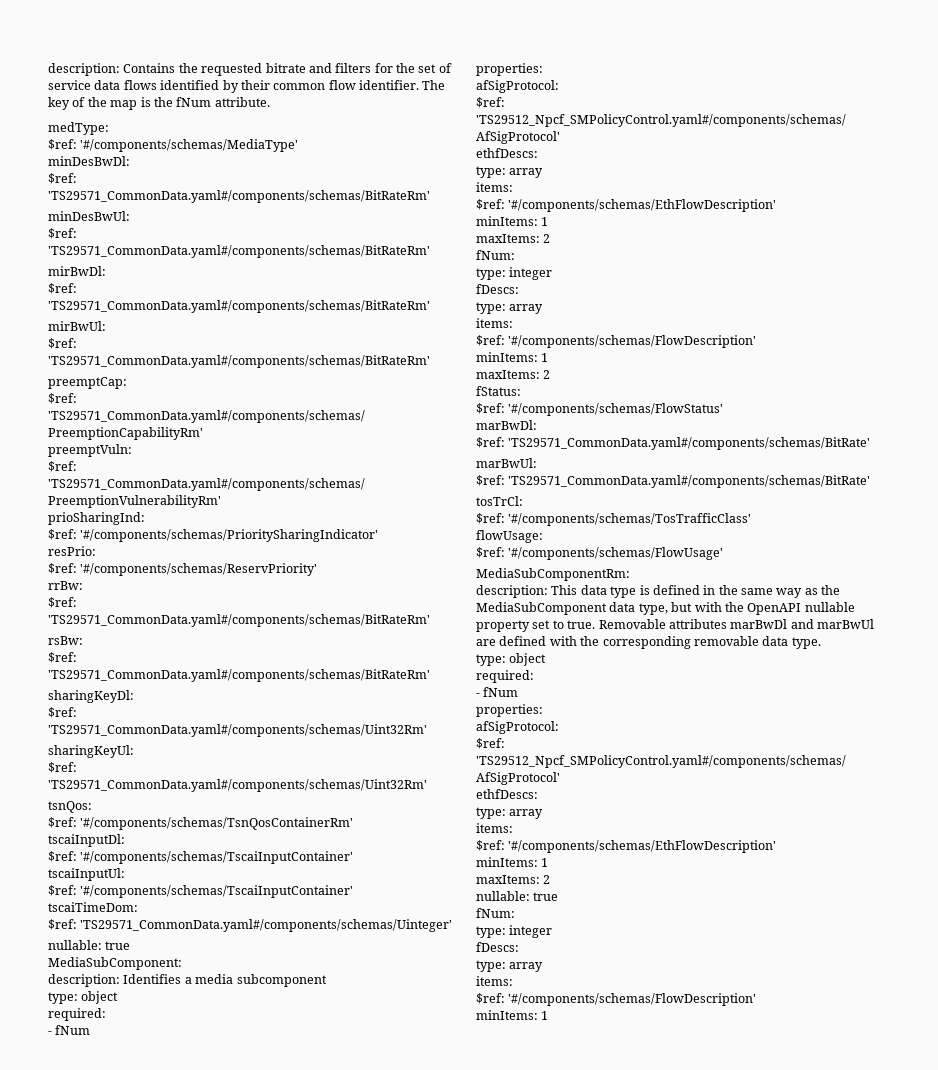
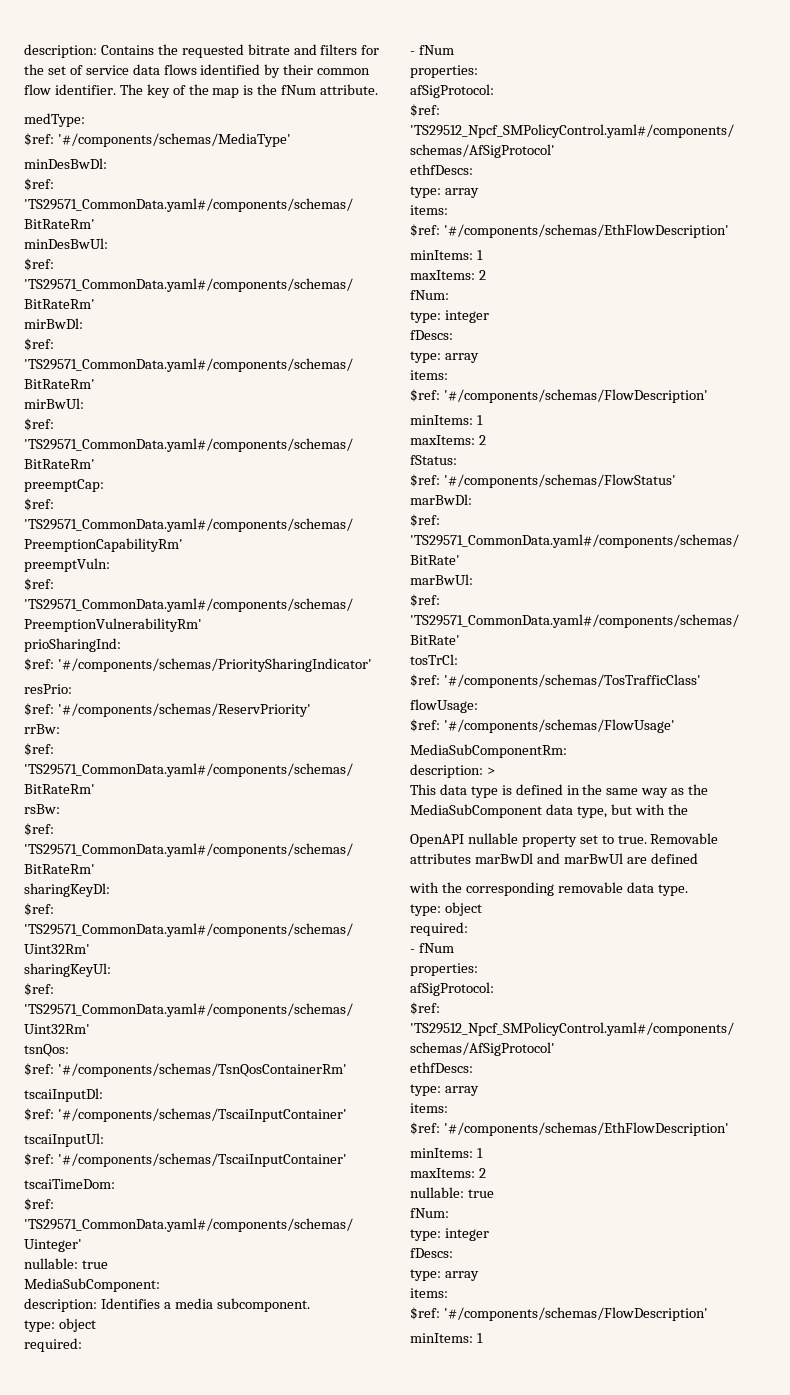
[236,974,327,987] subcomponent -> [216,1298,310,1312] subcomponent.
(548, 591) none -> [486,767,495,775] > //
(744, 607) none -> (688, 809) //
(547, 641) none -> (698, 858) //

